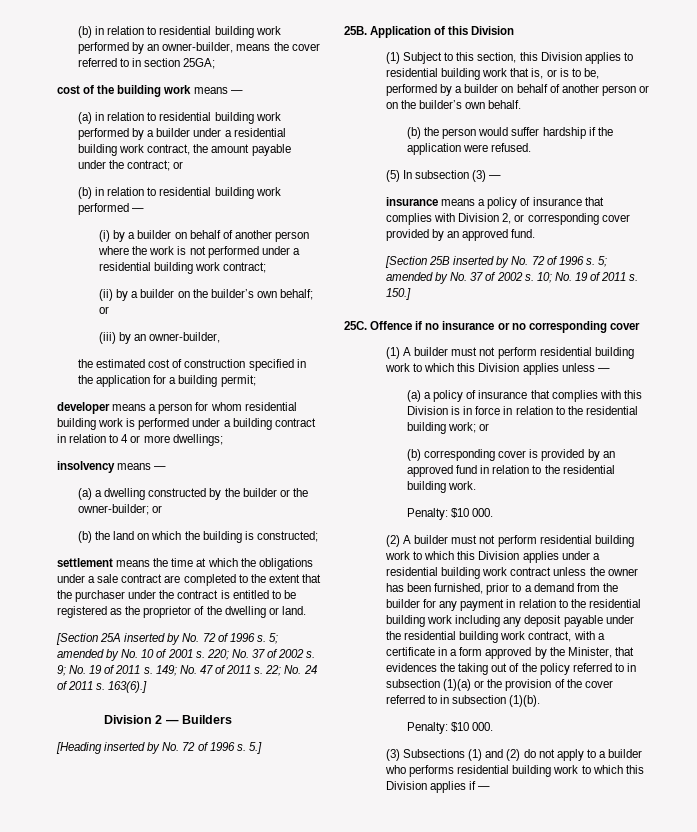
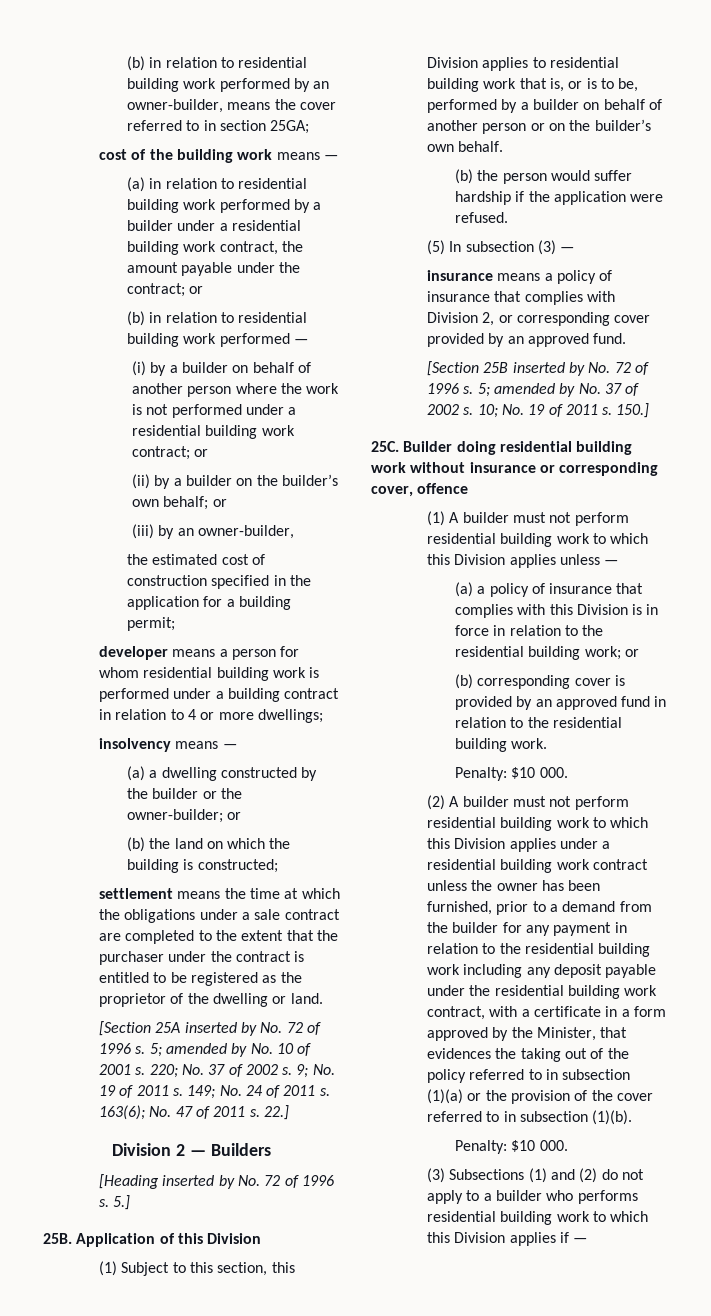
(267, 267) none -> [194,449,209,457] or
[199,665,317,676] [57,681,148,693] 47 of 2011 s. 22; No. 24 of 2011 s. 163(6).] -> [245,1085,330,1098] [98,1105,289,1120] 24 of 2011 s. 163(6); No. 47 of 2011 s. 22.]
[370,321,640,333] Offence if no insurance or no corresponding cover -> [403,441,633,455] [371,462,659,476] [371,483,469,497] Builder doing residential building work without insurance or corresponding cover, offence

